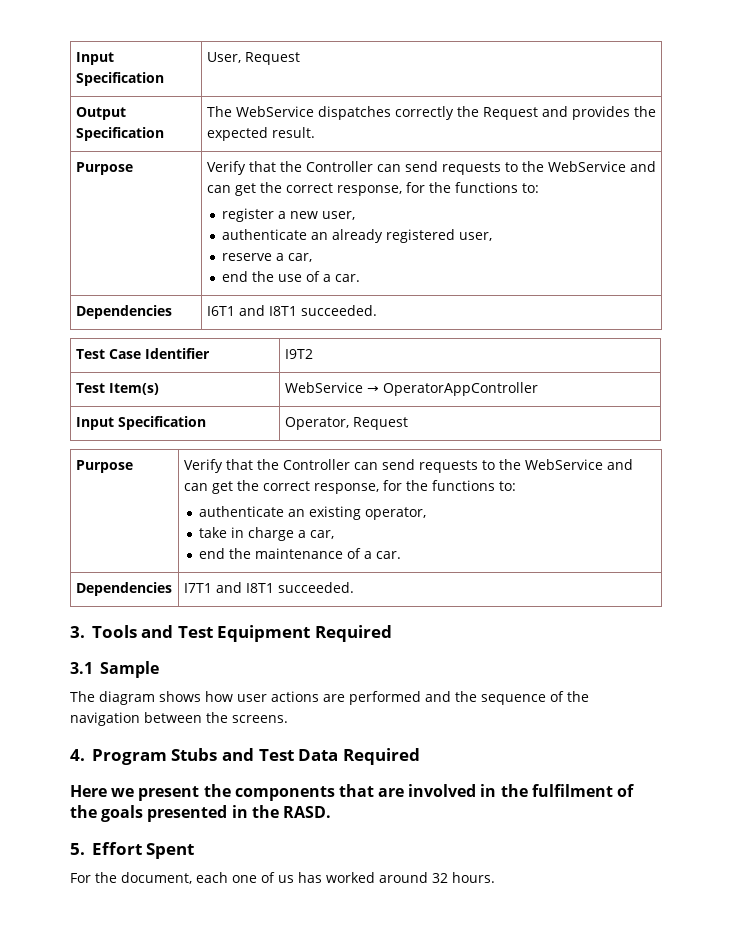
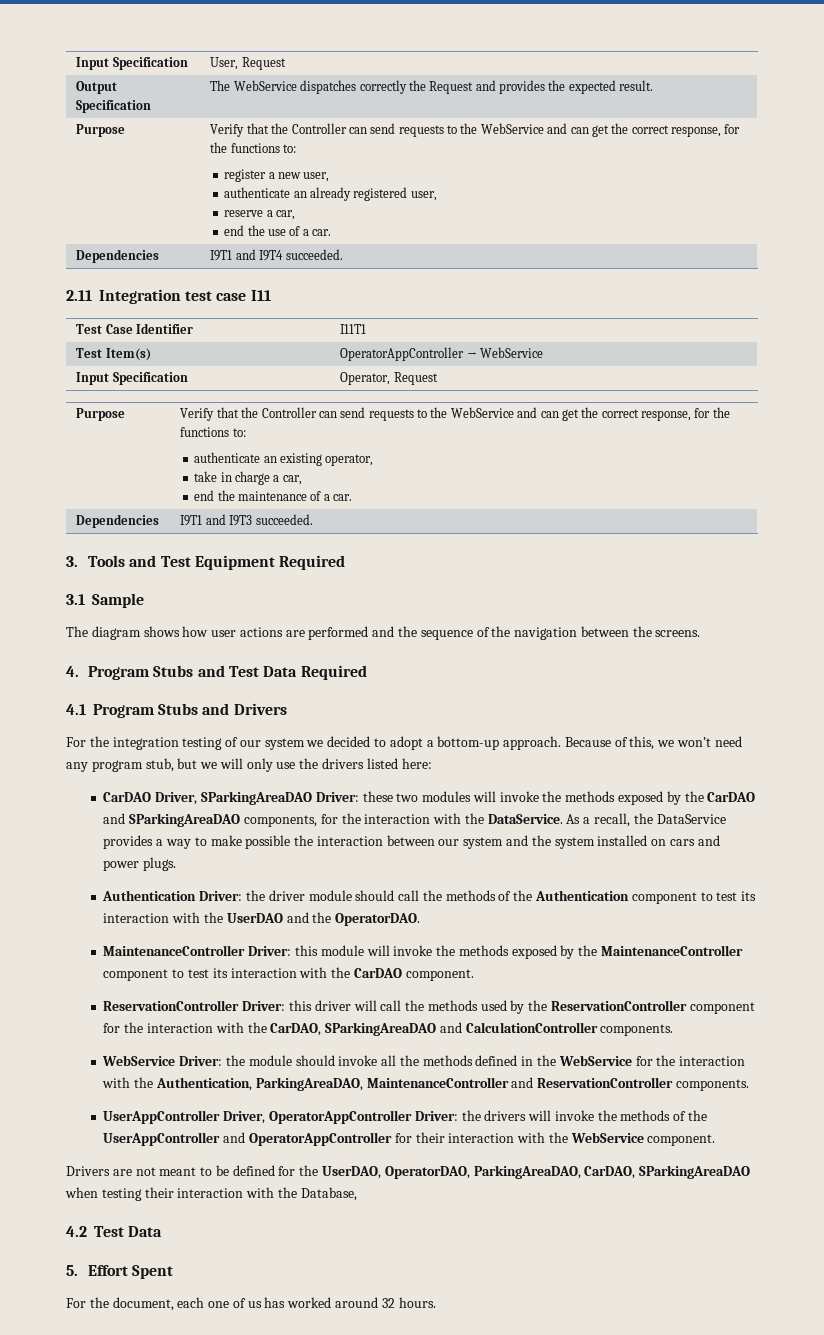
[206,305,377,316] I6T1 and I8T1 succeeded. -> [210,249,343,261] [66,289,271,304] I9T1 and I9T4 succeeded. // 2.11 Integration test case I11
[284,349,313,359] I9T2 -> [340,324,367,334] I11T1
[284,382,538,396] WebService → OperatorAppController -> [340,347,544,361] OperatorAppController → WebService
[183,582,274,593] I7T1 and I8T1 -> [180,514,253,526] I9T1 and I9T3
[70,784,635,801] [70,805,331,822] Here we present the components that are involved in the fulfilment of the goals presented in the RASD. -> [66,703,287,718] [66,736,742,750] [66,758,432,772] [103,791,756,805] [103,813,726,827] [103,835,720,849] [103,857,177,871] [102,890,757,904] [103,912,421,926] [103,945,744,959] [103,967,474,981] [103,1000,755,1014] [103,1022,674,1036] [102,1055,746,1066] [102,1077,749,1091] [103,1110,708,1124] [103,1132,716,1146] [66,1165,751,1179] [65,1187,357,1201] [66,1226,163,1237] 4.1 Program Stubs and Drivers // For the integration testing of our system we decided to adopt a bottom-up approach. Because of this, we won’t need any program stub, but we will only use the drivers listed here: // CarDAO Driver, SParkingAreaDAO Driver: these two modules will invoke the methods exposed by the CarDAO and SParkingAreaDAO components, for the interaction with the DataService. As a recall, the DataService provides a way to make possible the interaction between our system and the system installed on cars and power plugs. // Authentication Driver: the driver module should call the methods of the Authentication component to test its interaction with the UserDAO and the OperatorDAO. // MaintenanceController Driver: this module will invoke the methods exposed by the MaintenanceController component to test its interaction with the CarDAO component. // ReservationController Driver: this driver will call the methods used by the ReservationController component for the interaction with the CarDAO, SParkingAreaDAO and CalculationController components. // WebService Driver: the module should invoke all the methods defined in the WebService for the interaction with the Authentication, ParkingAreaDAO, MaintenanceController and ReservationController components. // UserAppController Driver, OperatorAppController Driver: the drivers will invoke the methods of the UserAppController and OperatorAppController for their interaction with the WebService component. // Drivers are not meant to be defined for the UserDAO, OperatorDAO, ParkingAreaDAO, CarDAO, SParkingAreaDAO when testing their interaction with the Database, // 4.2 Test Data

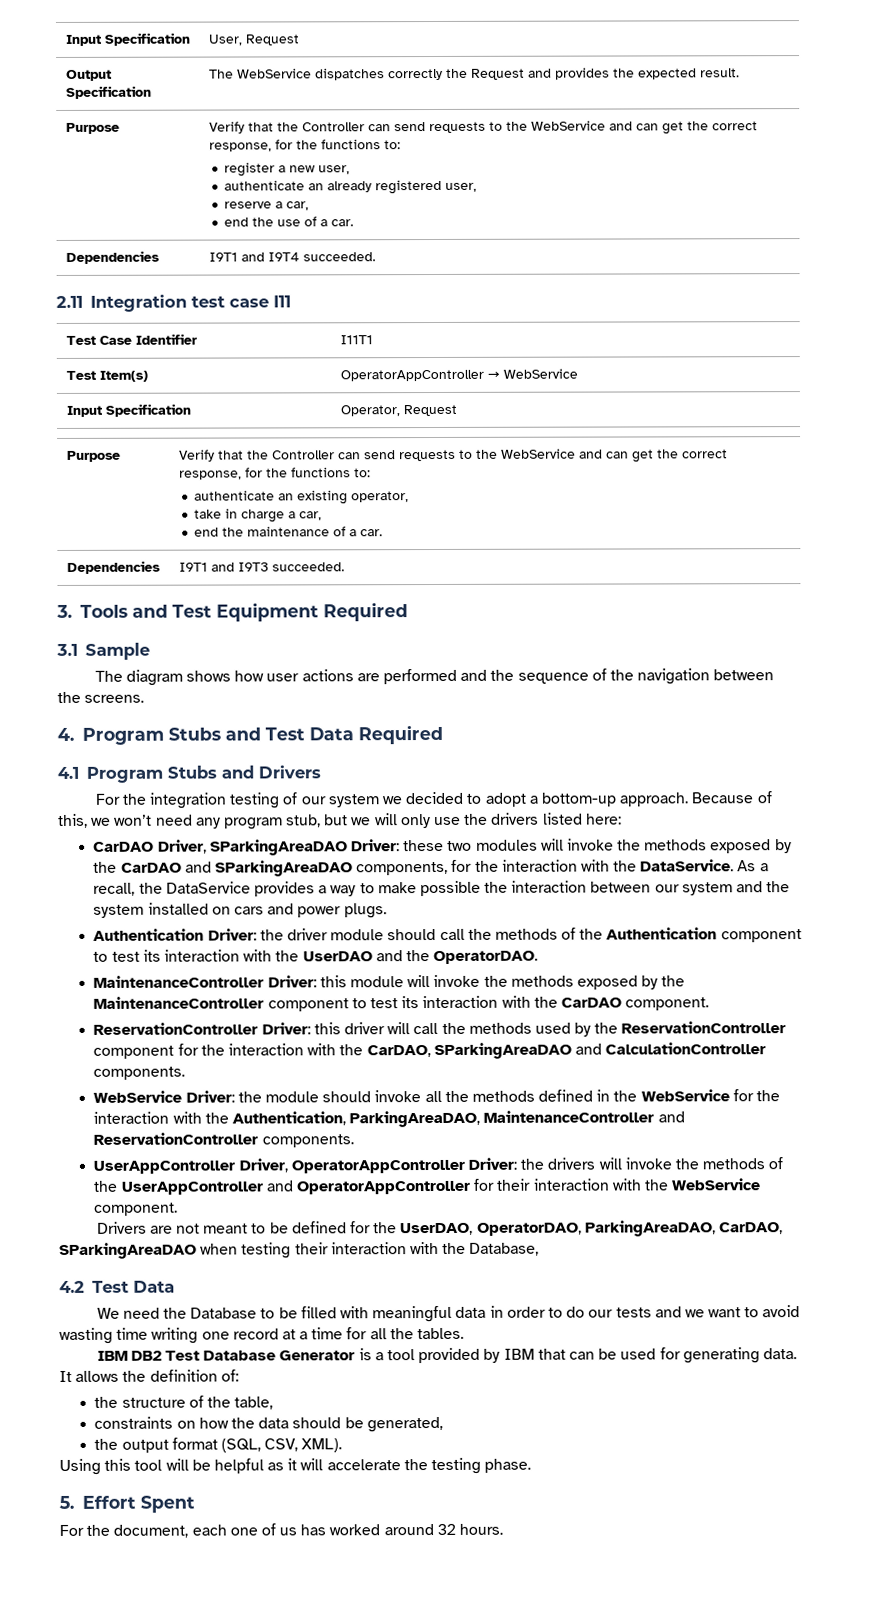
(163, 1231) none -> [96,1305,801,1323] [59,1327,465,1344] [96,1347,797,1364] [59,1369,239,1382] [94,1395,274,1410] [94,1416,443,1433] [94,1437,343,1453] [59,1457,532,1475] // We need the Database to be filled with meaningful data in order to do our tests and we want to avoid wasting time writing one record at a time for all the tables. // IBM DB2 Test Database Generator is a tool provided by IBM that can be used for generating data. It allows the definition of: // the structure of the table, // constraints on how the data should be generated, // the output format (SQL, CSV, XML). // Using this tool will be helpful as it will accelerate the testing phase.

